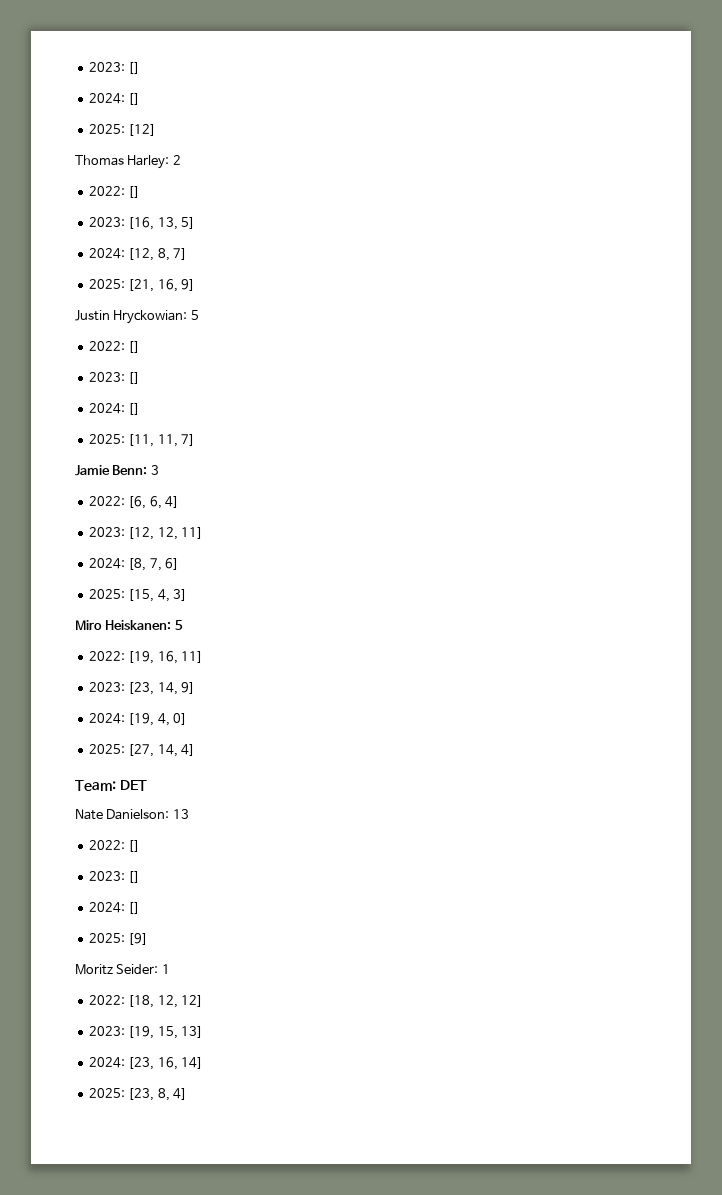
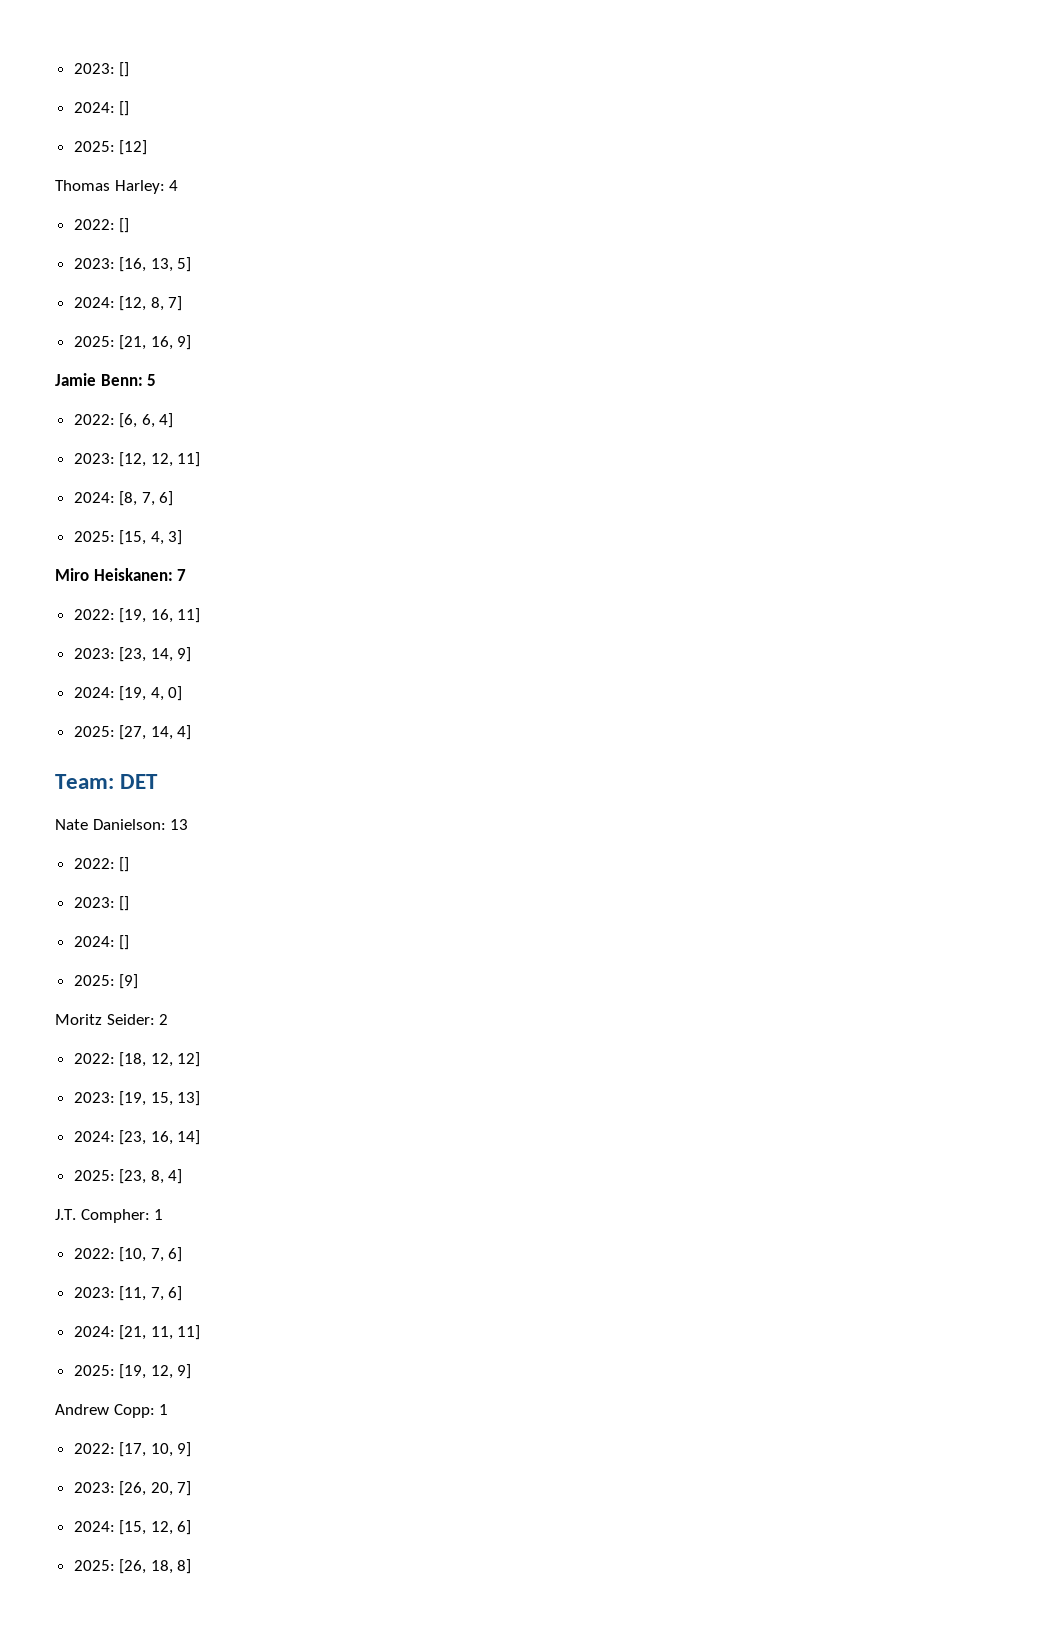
[172,155,181,165] 2 -> [169,180,179,191] 4
[75,310,199,324] [88,341,141,353] [88,372,141,384] [88,403,141,415] [88,434,195,447] // Justin Hryckowian: 5 // 2022: [] // 2023: [] // 2024: [] // 2025: [11, 11, 7] -> (192, 342) none
[150,465,159,475] 3 -> [147,374,157,386] 5
[174,620,183,630] 5 -> [177,569,187,581] 7
[161,964,170,974] 1 -> [159,1014,169,1025] 2
(187, 1094) none -> [55,1209,164,1223] [73,1247,183,1262] [73,1286,183,1301] [73,1325,201,1340] [73,1364,192,1379] [55,1404,169,1418] [73,1442,192,1457] [73,1481,192,1496] [73,1520,192,1535] [73,1559,192,1574] // J.T. Compher: 1 // 2022: [10, 7, 6] // 2023: [11, 7, 6] // 2024: [21, 11, 11] // 2025: [19, 12, 9] // Andrew Copp: 1 // 2022: [17, 10, 9] // 2023: [26, 20, 7] // 2024: [15, 12, 6] // 2025: [26, 18, 8]

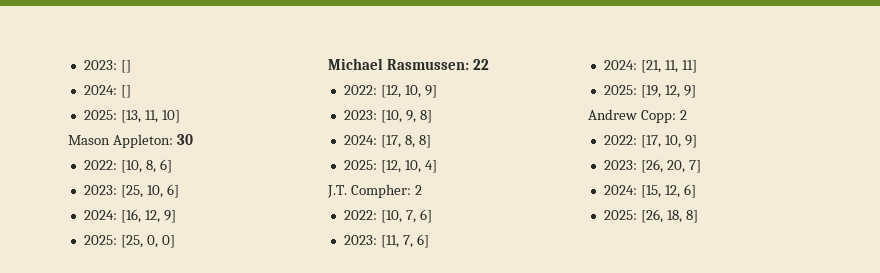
[73,62,130,77] [73,101,130,116] [73,140,148,155] [55,180,179,194] [73,218,130,233] [73,257,192,272] [73,296,183,311] [73,335,192,350] [55,373,157,386] [73,413,174,428] [73,452,201,467] [73,491,174,506] [73,530,183,545] [55,568,187,581] [73,608,201,623] [73,647,192,662] [73,686,183,701] [73,725,192,740] [55,774,159,789] [55,819,189,830] [73,857,130,872] [73,896,130,911] [73,935,130,950] [73,974,139,989] [55,1014,169,1025] [73,1052,201,1067] [73,1091,201,1106] [73,1130,201,1145] [73,1169,164,1184] 2023: [] // 2024: [] // 2025: [12] // Thomas Harley: 4 // 2022: [] // 2023: [16, 13, 5] // 2024: [12, 8, 7] // 2025: [21, 16, 9] // Jamie Benn: 5 // 2022: [6, 6, 4] // 2023: [12, 12, 11] // 2024: [8, 7, 6] // 2025: [15, 4, 3] // Miro Heiskanen: 7 // 2022: [19, 16, 11] // 2023: [23, 14, 9] // 2024: [19, 4, 0] // 2025: [27, 14, 4] // Team: DET // Nate Danielson: 13 // 2022: [] // 2023: [] // 2024: [] // 2025: [9] // Moritz Seider: 2 // 2022: [18, 12, 12] // 2023: [19, 15, 13] // 2024: [23, 16, 14] // 2025: [23, 8, -> [83,60,131,73] [83,85,131,98] [83,110,180,123] [68,134,193,148] [83,159,172,173] [83,184,179,198] [83,209,176,223] [83,235,175,248] [328,58,489,70] [343,85,437,98] [343,110,432,123] [343,135,431,148] [343,160,421,173] 2023: [] // 2024: [] // 2025: [13, 11, 10] // Mason Appleton: 30 // 2022: [10, 8, 6] // 2023: [25, 10, 6] // 2024: [16, 12, 9] // 2025: [25, 0, 0] // Michael Rasmussen: 22 // 2022: [12, 10, 9] // 2023: [10, 9, 8] // 2024: [17, 8, 8] // 2025: [12, 10,
[154,1209,164,1220] 1 -> [414,185,422,195] 2
[159,1404,169,1415] 1 -> [679,110,687,120] 2

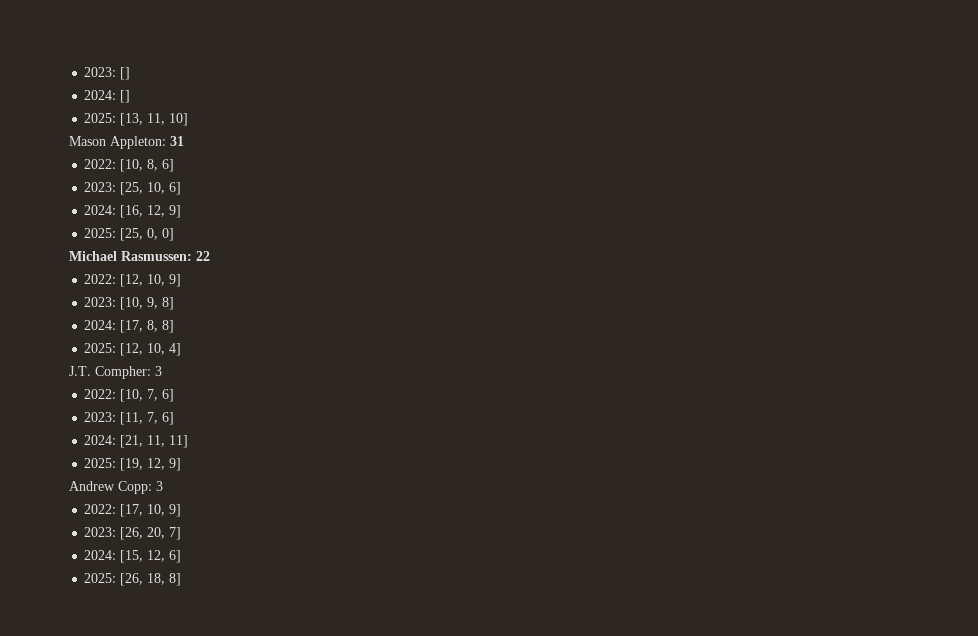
[176,134,193,145] 30 -> [170,136,184,146] 31
[414,185,422,195] 2 -> [155,366,162,376] 3
[679,110,687,120] 2 -> [156,481,163,491] 3

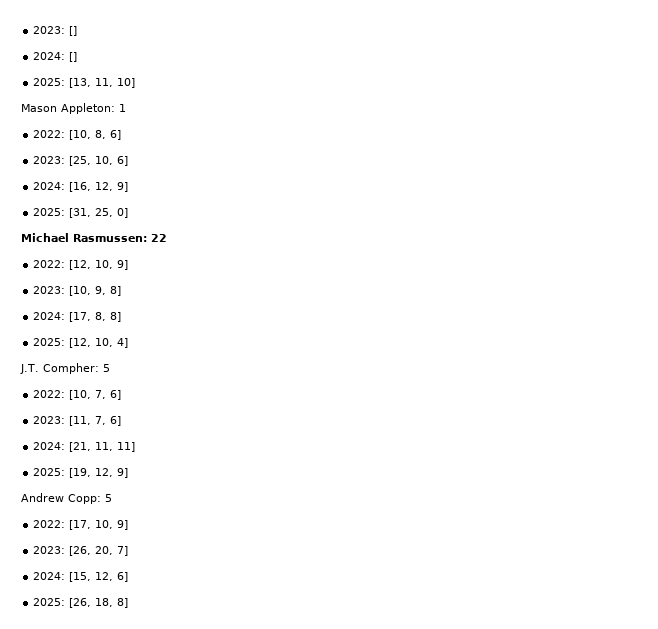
[170,136,184,146] 31 -> [119,104,126,112] 1
[120,228,159,241] [25, 0, -> [69,208,114,218] [31, 25,
[155,366,162,376] 3 -> [102,364,110,372] 5
[156,481,163,491] 3 -> [105,494,112,502] 5

